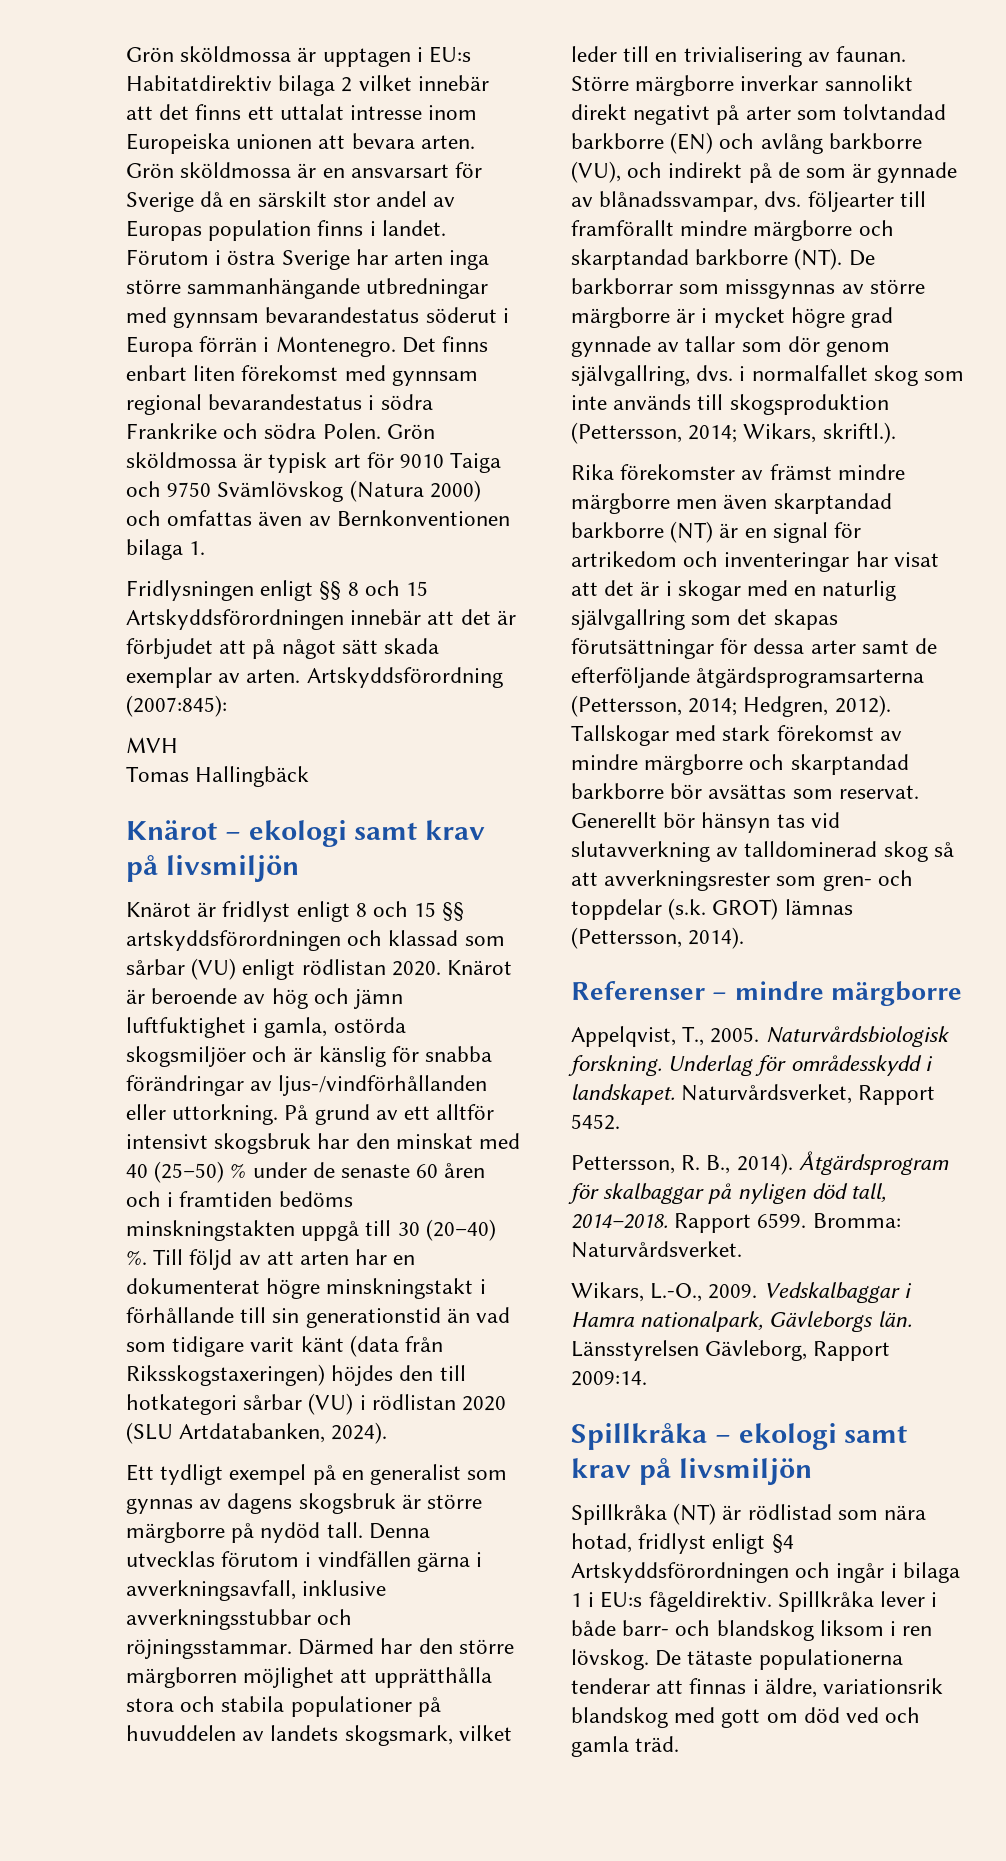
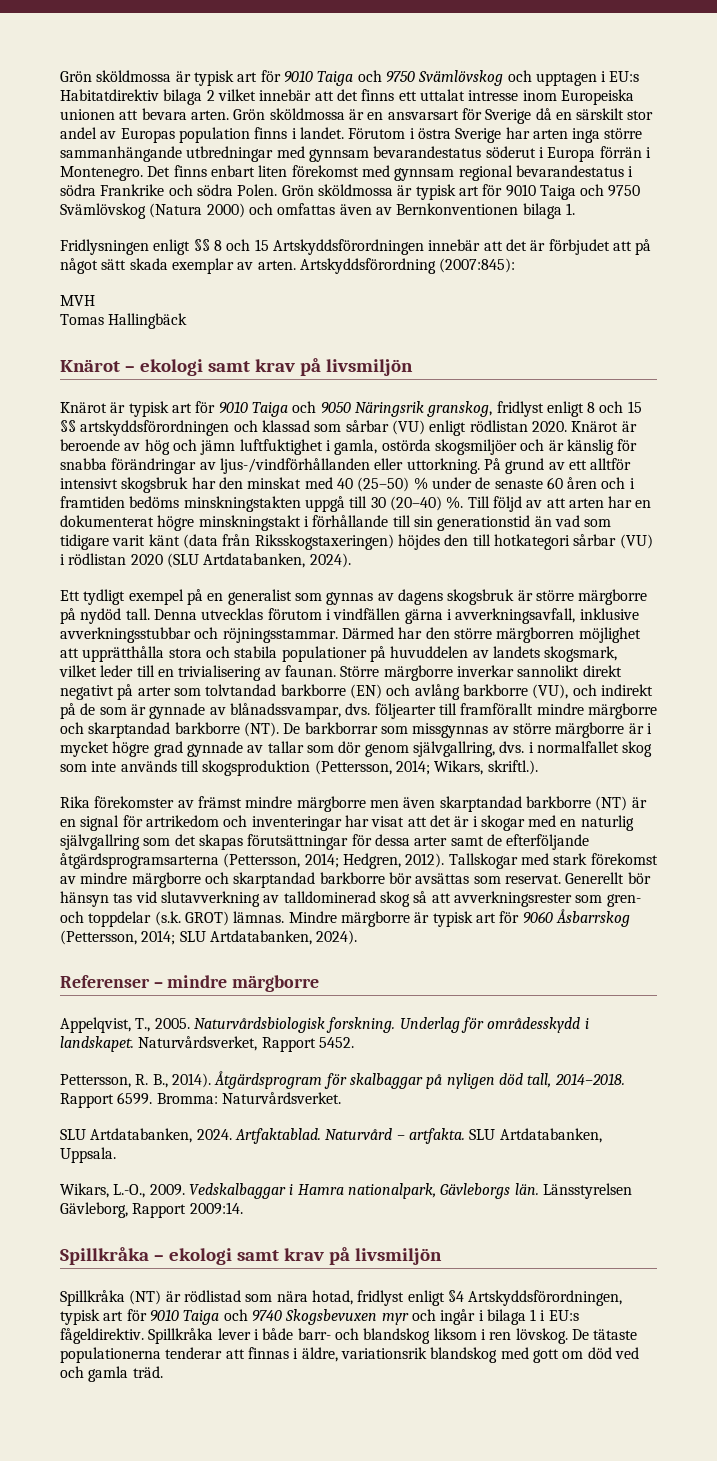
[126,46,317,62] Grön sköldmossa är -> [60,70,532,86] Grön sköldmossa är typisk art för 9010 Taiga och 9750 Svämlövskog och
(217, 909) none -> [128,401,493,417] typisk art för 9010 Taiga och 9050 Näringsrik granskog,
[784,899,853,915] [571,927,745,949] lämnas (Pettersson, 2014). -> [233,909,630,927] [60,930,358,945] lämnas. Mindre märgborre är typisk art för 9060 Åsbarrskog (Pettersson, 2014; SLU Artdatabanken, 2024).
(742, 1249) none -> [60,1128,602,1144] [60,1147,116,1163] // SLU Artdatabanken, 2024. Artfaktablad. Naturvård – artfakta. SLU Artdatabanken, Uppsala.
[571,1562,789,1583] Artskyddsförordningen -> [468,1290,623,1306] [60,1309,409,1325] Artskyddsförordningen, typisk art för 9010 Taiga och 9740 Skogsbevuxen myr

